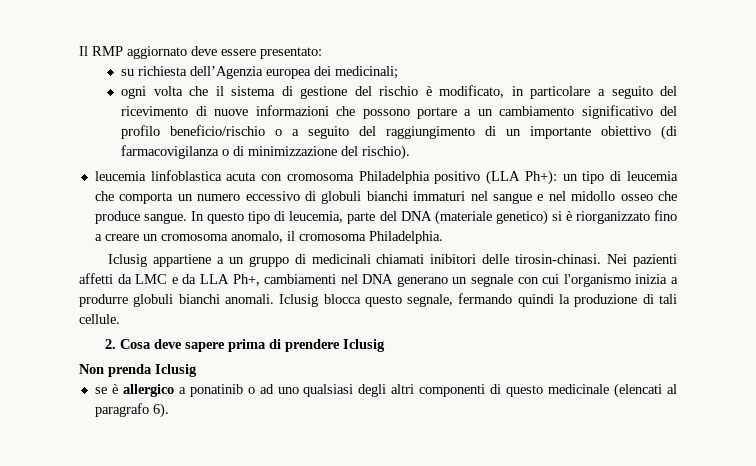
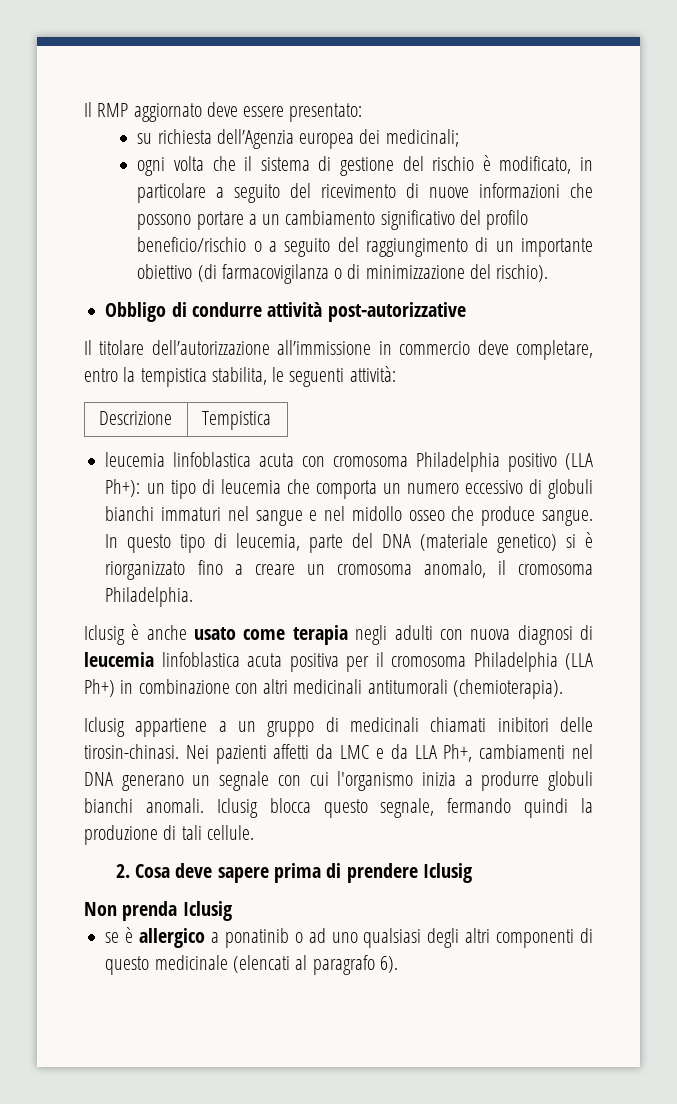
(411, 152) none -> [105,302,466,322] [84,340,593,360] [84,366,396,387] [98,411,172,425] [201,411,271,430] // Obbligo di condurre attività post-autorizzative // Il titolare dell’autorizzazione all’immissione in commercio deve completare, entro la tempistica stabilita, le seguenti attività: // Descrizione | Tempistica
(443, 237) none -> [84,624,593,645] [84,652,593,672] [84,679,563,699] // Iclusig è anche usato come terapia negli adulti con nuova diagnosi di leucemia linfoblastica acuta positiva per il cromosoma Philadelphia (LLA Ph+) in combinazione con altri medicinali antitumorali (chemioterapia).

